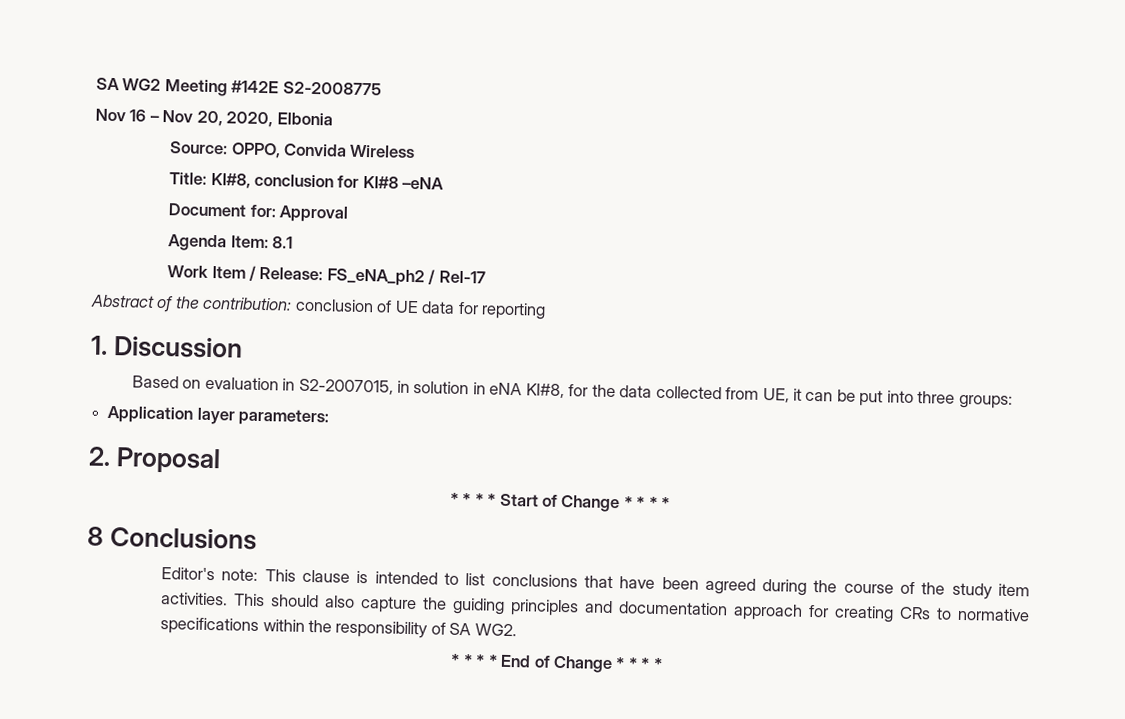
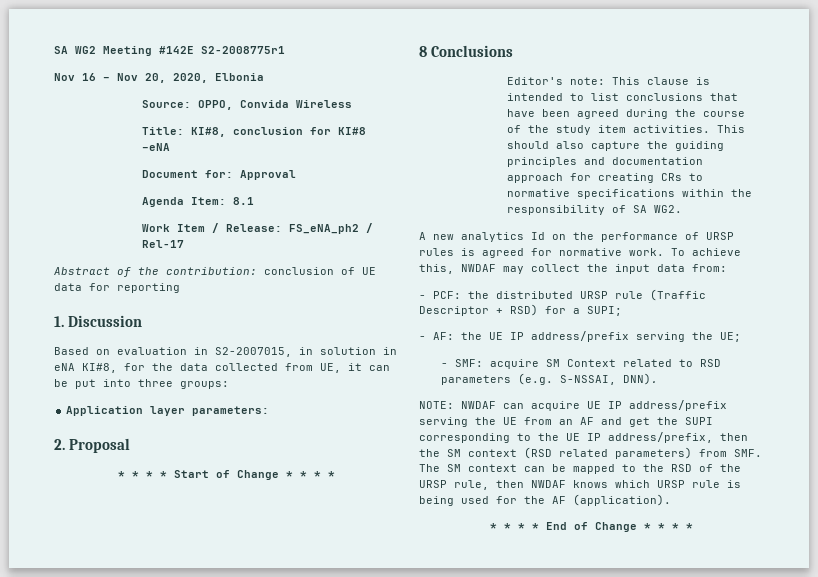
[282,81,382,96] S2-2008775 -> [201,46,285,54] S2-2008775r1
(517, 630) none -> [419,232,734,242] [419,248,741,258] [419,264,727,274] [419,289,706,301] [419,304,622,316] [419,331,741,342] [440,359,721,369] [440,373,658,385] [419,400,727,411] [419,417,713,427] [419,432,748,443] [419,447,762,459] [419,464,741,474] [419,480,741,490] [419,494,671,506] // A new analytics Id on the performance of URSP rules is agreed for normative work. To achieve this, NWDAF may collect the input data from: // - PCF: the distributed URSP rule (Traffic Descriptor + RSD) for a SUPI; // - AF: the UE IP address/prefix serving the UE; // - SMF: acquire SM Context related to RSD parameters (e.g. S-NSSAI, DNN). // NOTE: NWDAF can acquire UE IP address/prefix serving the UE from an AF and get the SUPI corresponding to the UE IP address/prefix, then the SM context (RSD related parameters) from SMF. The SM context can be mapped to the RSD of the URSP rule, then NWDAF knows which URSP rule is being used for the AF (application).

